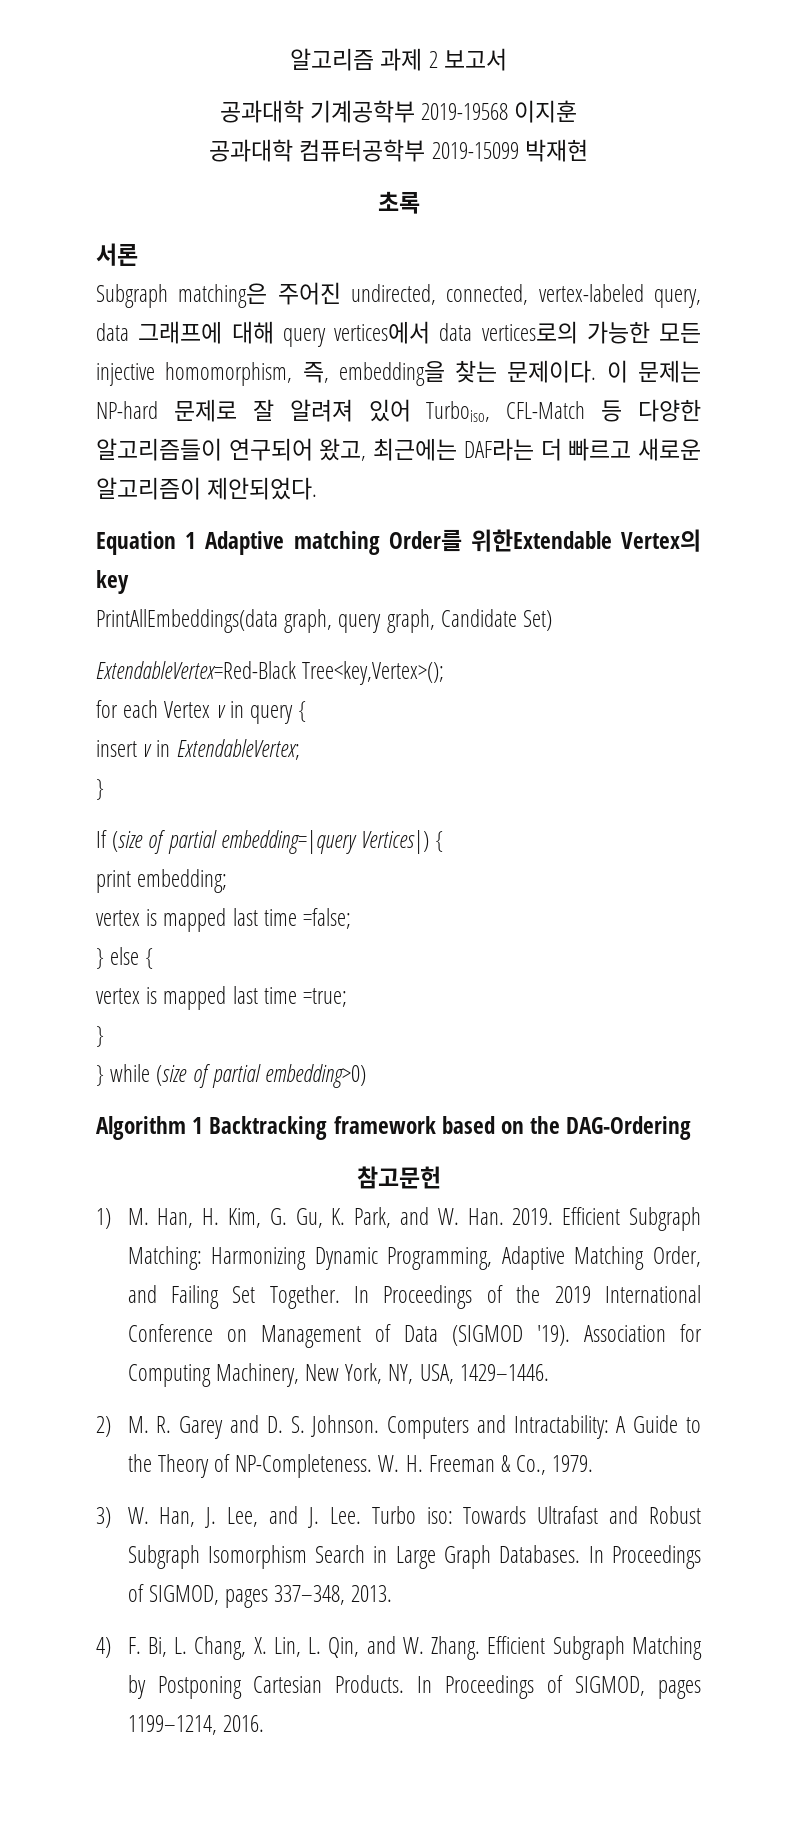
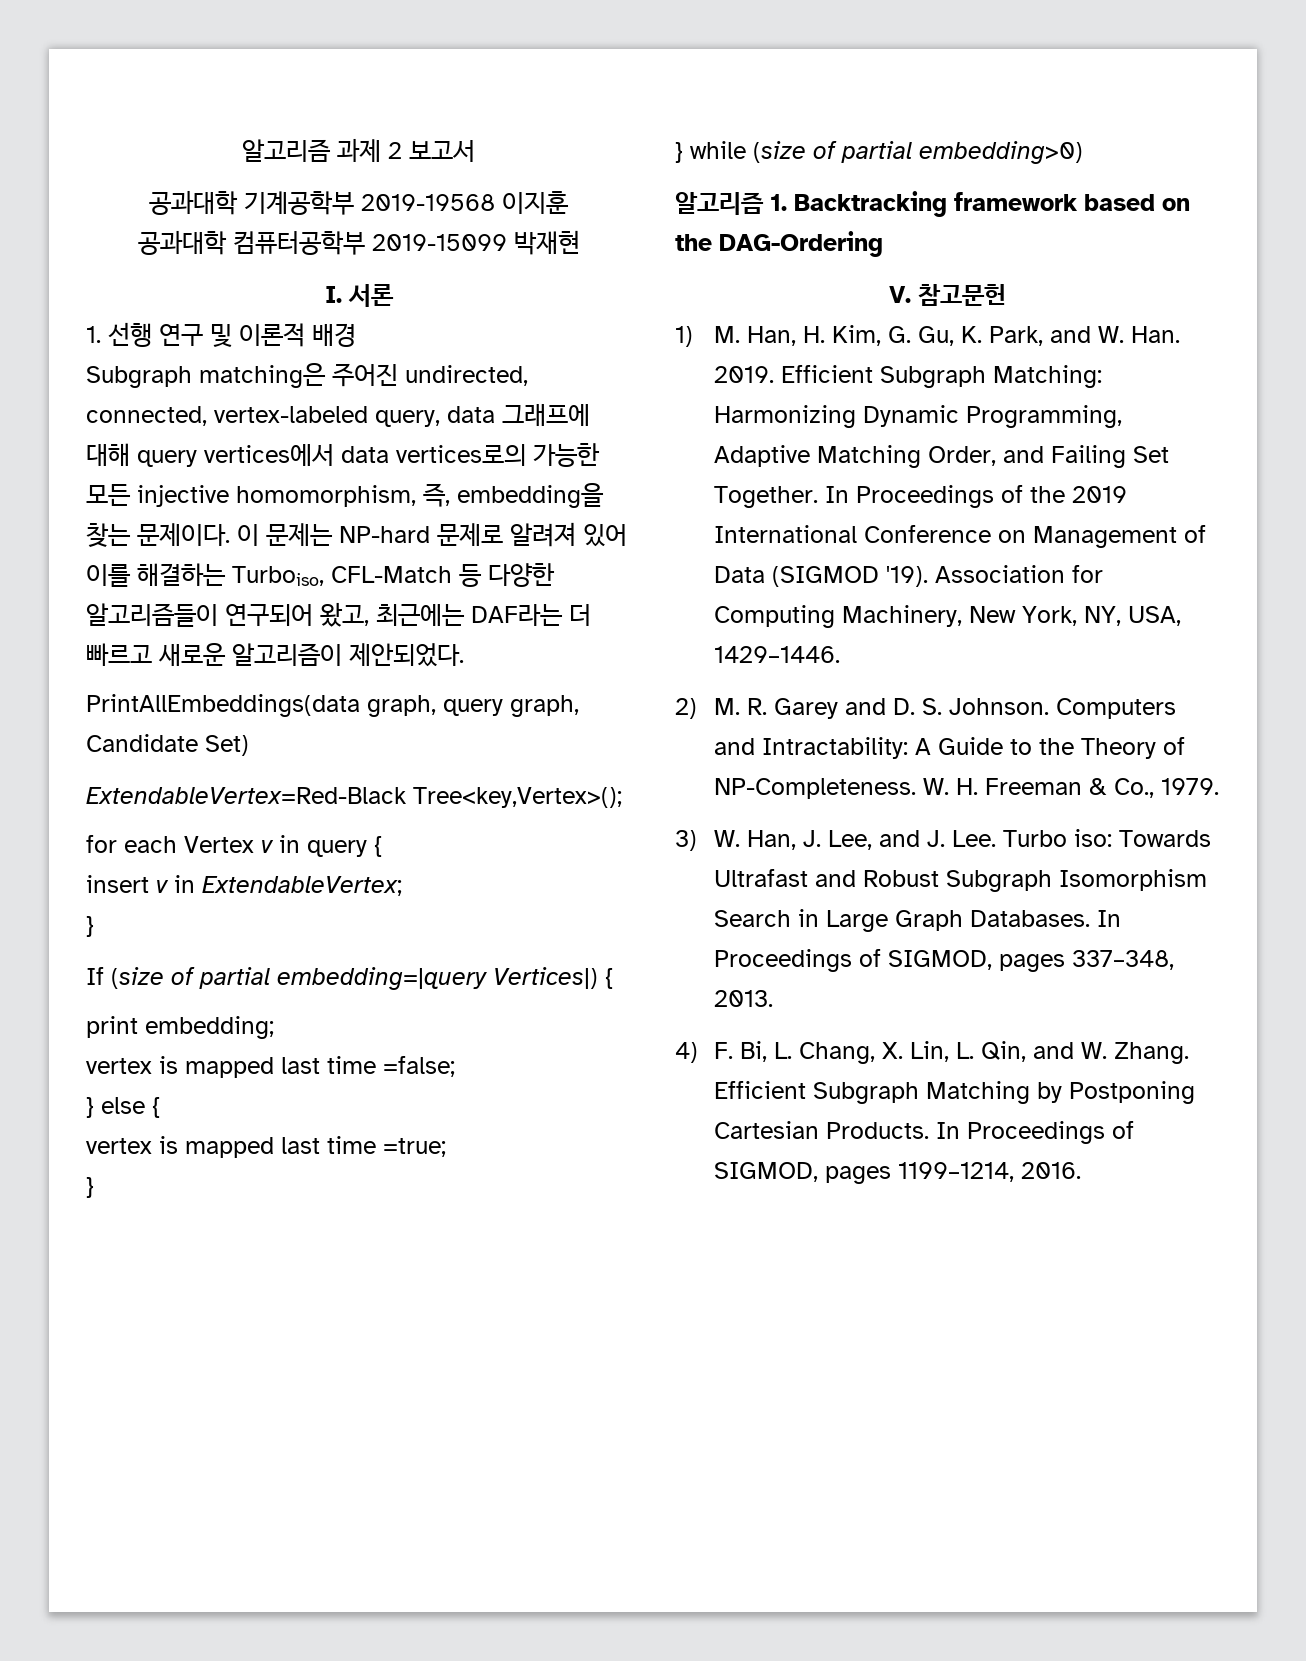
[377,191,420,214] [96,243,138,266] 초록 // 서론 -> [324,284,394,307] [86,322,356,347] I. 서론 // 1. 선행 연구 및 이론적 배경
[252,399,274,421] 잘 -> (503, 534) none
(411, 410) none -> [86,563,226,587] 이를 해결하는
[96,529,701,555] [96,570,129,594] // Equation 1 Adaptive matching Order를 위한Extendable Vertex의 key -> (464, 655) none
[96,1116,204,1140] Algorithm 1 -> [675,192,787,215] 알고리즘 1.
(692, 1128) none -> [889,286,911,303] V.

